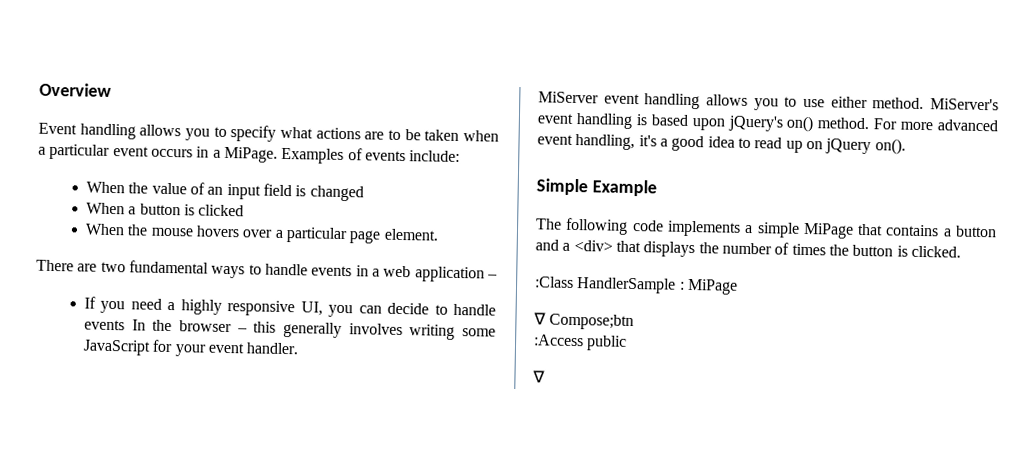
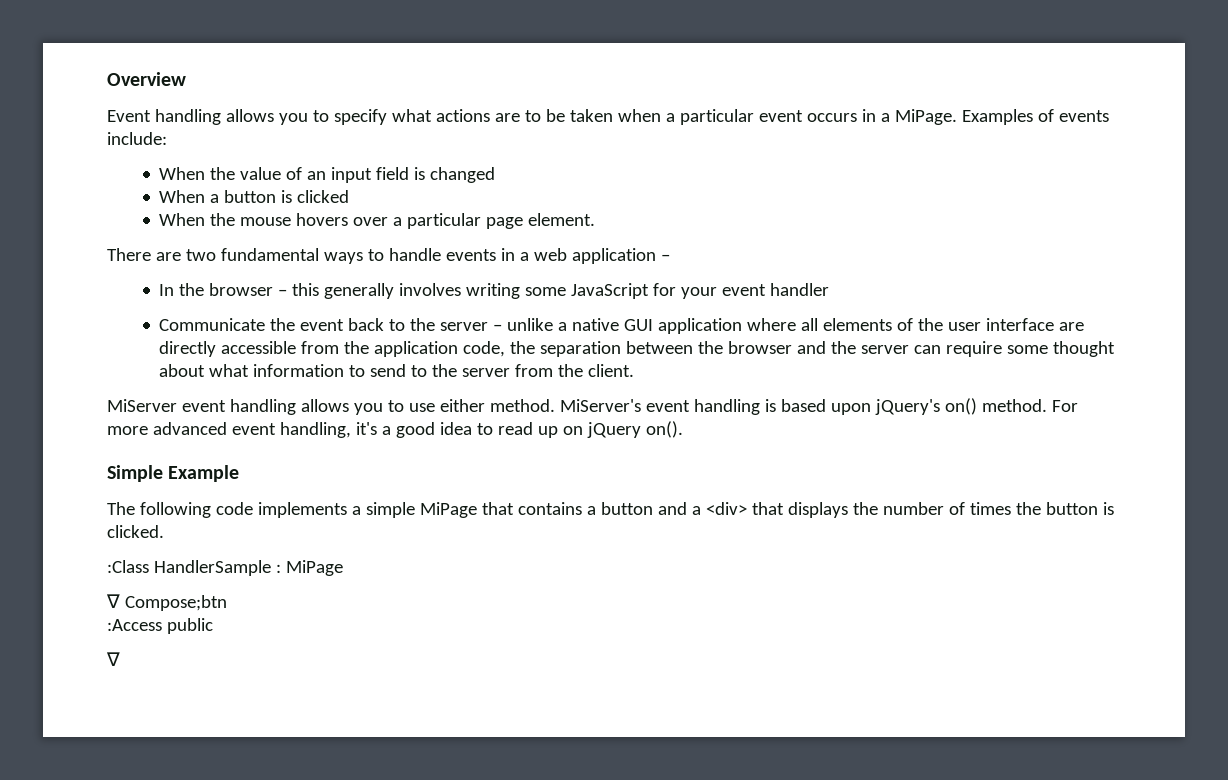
[84,296,496,318] [84,319,126,331] If you need a highly responsive UI, you can decide to handle events -> (670, 257) none
[246,342,300,355] handler. -> [770,283,830,296] [159,318,1085,334] [159,341,1116,357] [159,364,635,377] handler // Communicate the event back to the server – unlike a native GUI application where all elements of the user interface are directly accessible from the application code, the separation between the browser and the server can require some thought about what information to send to the server from the client.

